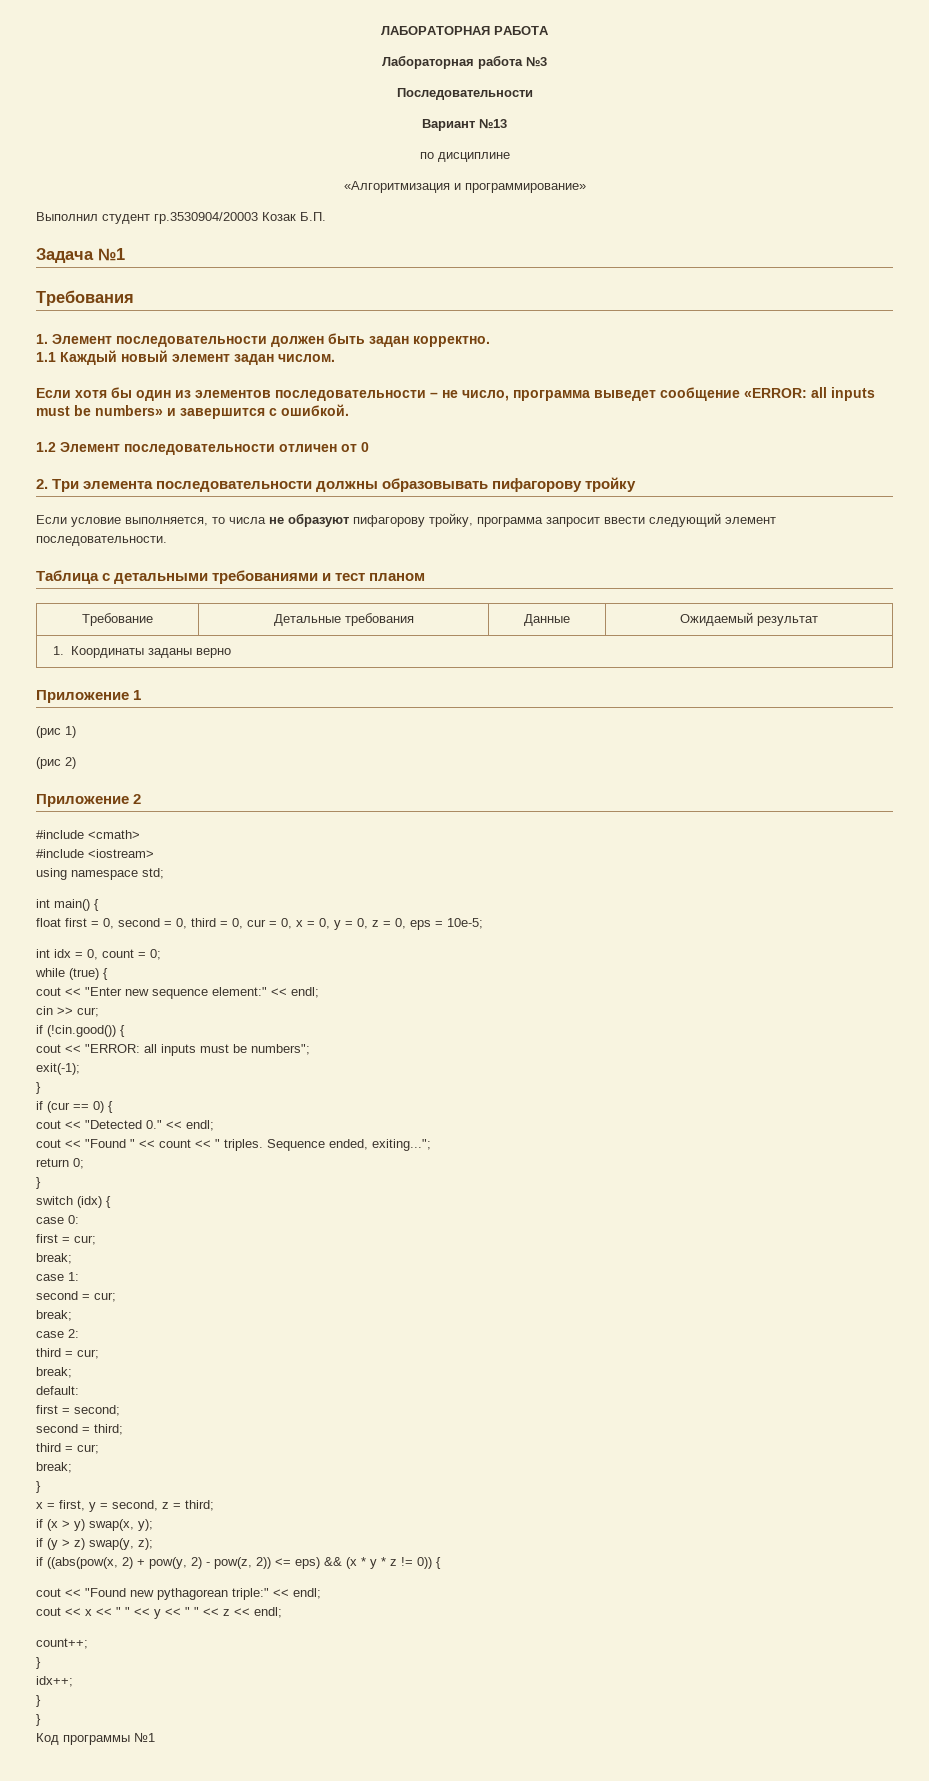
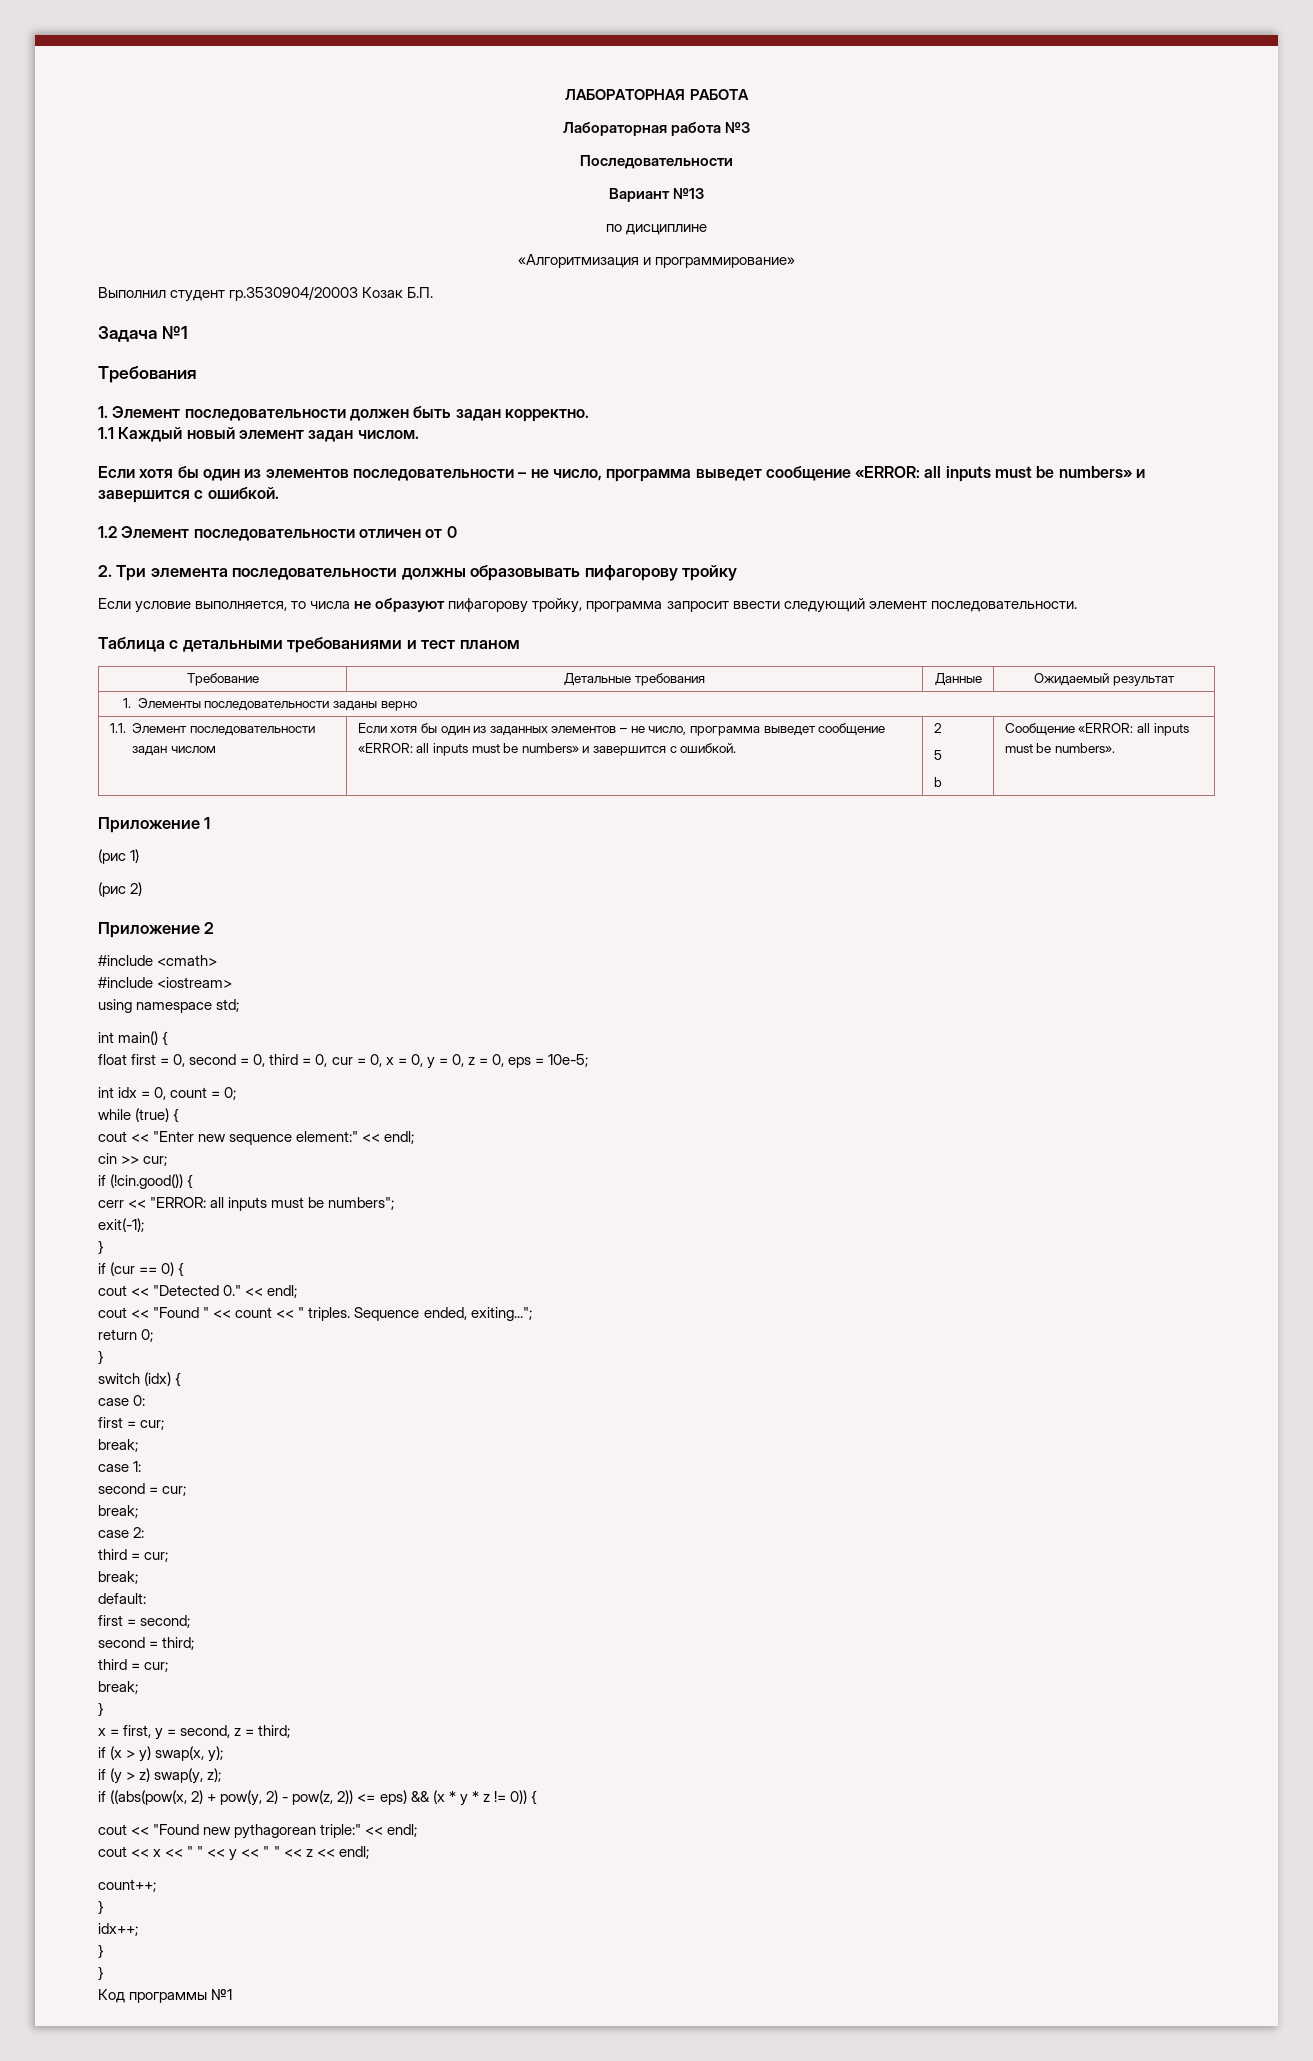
[70,646,144,658] Координаты -> [137,698,330,711] Элементы последовательности
(231, 653) none -> [109,723,315,736] [132,746,216,756] [357,723,886,736] [357,743,737,756] [933,723,942,733] [933,750,942,760] [933,777,942,787] [1004,723,1189,736] [1004,743,1115,753] // 1.1. Элемент последовательности задан числом | Если хотя бы один из заданных элементов – не число, программа выведет сообщение «ERROR: all inputs must be numbers» и завершится с ошибкой. | 2 // 5 // b | Сообщение «ERROR: all inputs must be numbers».
[36,1044,61,1053] cout -> [98,1200,124,1208] cerr

